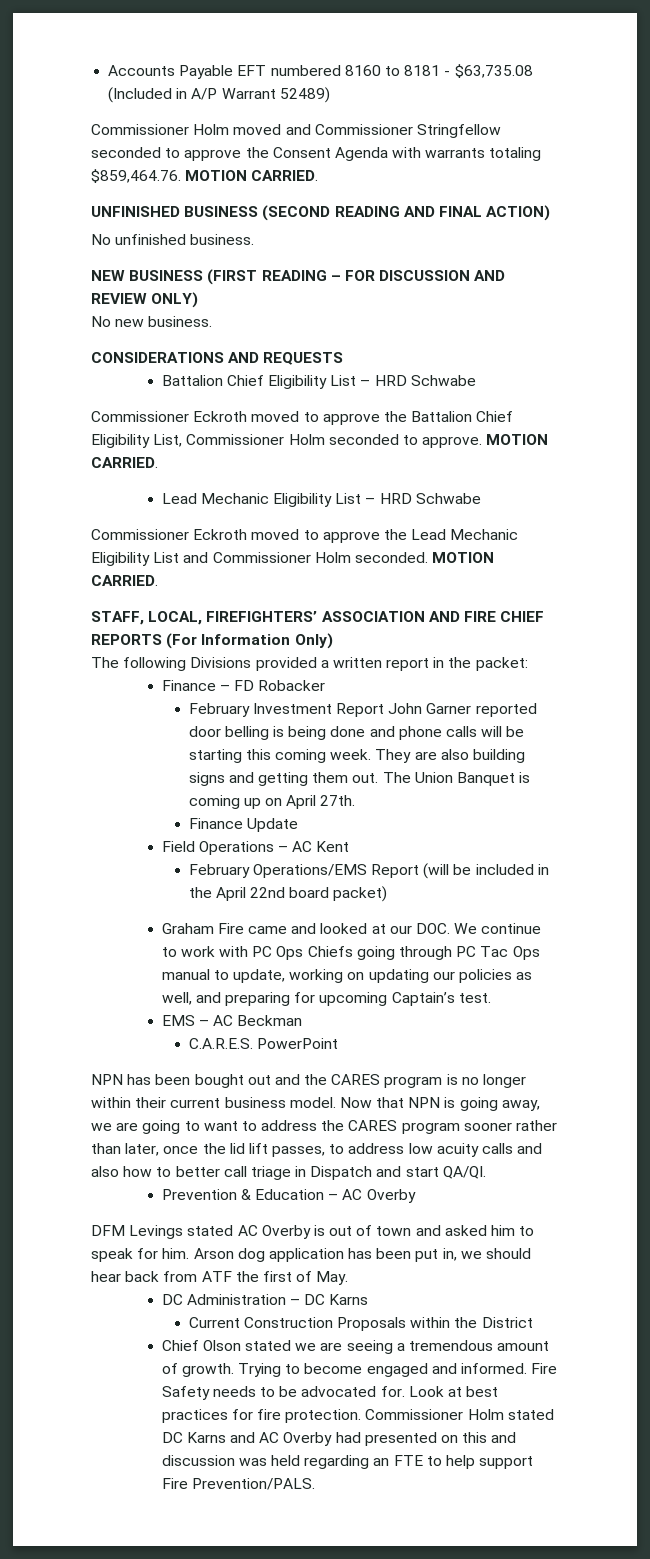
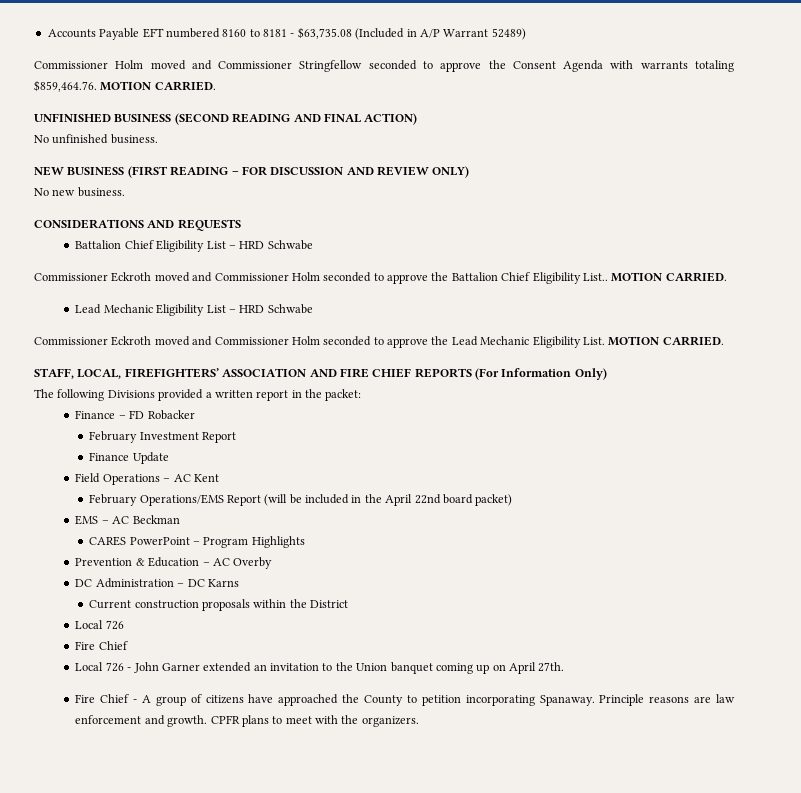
(300, 416) none -> [192,272,372,282] and Commissioner Holm seconded
[153,434,483,448] List, Commissioner Holm seconded to approve. -> [582,273,608,281] List..
(300, 534) none -> [192,336,372,346] and Commissioner Holm seconded
[153,552,428,563] List and Commissioner Holm seconded. -> [582,337,605,345] List.
[388,703,537,717] [188,726,525,740] [188,749,525,763] [188,772,531,786] [188,795,356,809] John Garner reported door belling is being done and phone calls will be starting this coming week. They are also building signs and getting them out. The Union Banquet is coming up on April 27th. -> (236, 437) none
[161,923,542,934] [161,946,540,960] [161,969,533,983] [161,992,491,1006] // Graham Fire came and looked at our DOC. We continue to work with PC Ops Chiefs going through PC Tac Ops manual to update, working on updating our policies as well, and preparing for upcoming Captain’s test. -> (513, 500) none
[188,1038,253,1049] C.A.R.E.S. -> [89,536,127,546] CARES
[91,1074,527,1088] [91,1097,540,1111] [91,1120,558,1134] [91,1143,543,1157] [91,1166,486,1180] // NPN has been bought out and the CARES program is no longer within their current business model. Now that NPN is going away, we are going to want to address the CARES program sooner rather than later, once the lid lift passes, to address low acuity calls and also how to better call triage in Dispatch and start QA/QI. -> [192,536,305,548] – Program Highlights
[91,1225,535,1239] [91,1248,532,1262] [91,1271,349,1285] // DFM Levings stated AC Overby is out of town and asked him to speak for him. Arson dog application has been put in, we should hear back from ATF the first of May. -> (273, 563) none
[243,1317,406,1331] Construction Proposals -> [134,599,250,611] construction proposals
[161,1340,550,1354] [161,1363,558,1377] [161,1386,499,1400] [161,1409,554,1423] [161,1432,517,1446] [161,1455,534,1469] [161,1478,315,1490] Chief Olson stated we are seeing a tremendous amount of growth. Trying to become engaged and informed. Fire Safety needs to be advocated for. Look at best practices for fire protection. Commissioner Holm stated DC Karns and AC Overby had presented on this and discussion was held regarding an FTE to help support Fire Prevention/PALS. -> [75,620,124,630] [75,641,128,650] [75,662,565,674] [75,694,735,706] [75,715,419,727] Local 726 // Fire Chief // Local 726 - John Garner extended an invitation to the Union banquet coming up on April 27th. // Fire Chief - A group of citizens have approached the County to petition incorporating Spanaway. Principle reasons are law enforcement and growth. CPFR plans to meet with the organizers.

